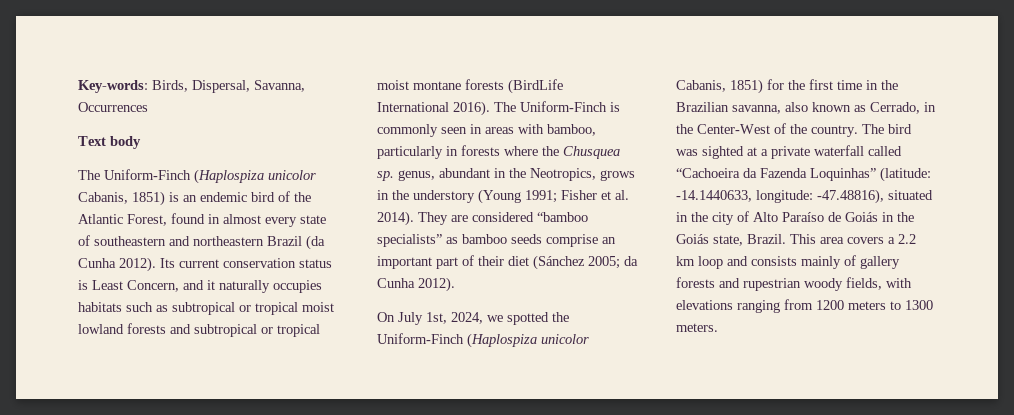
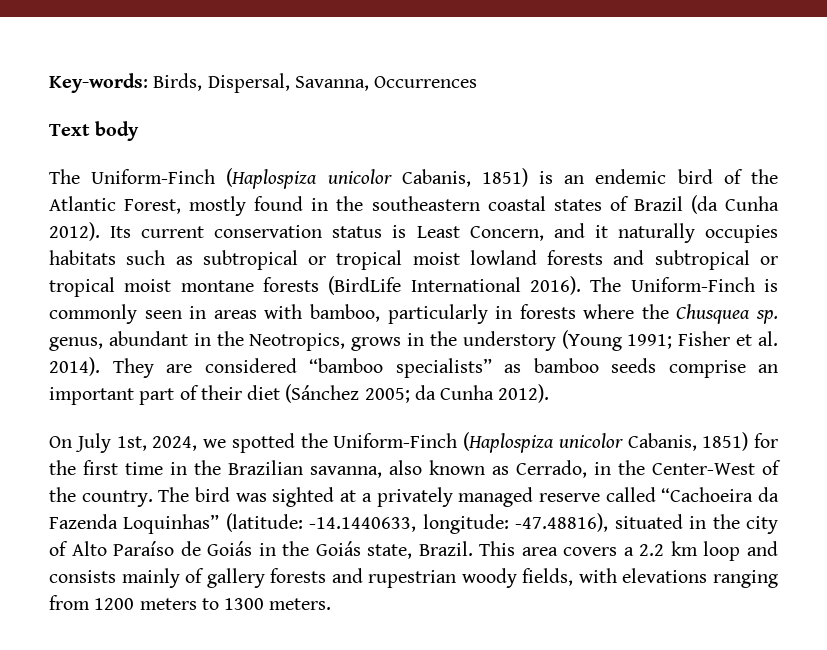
(167, 220) none -> [189,196,247,216] mostly
[223,214,326,227] [78,235,264,246] almost every state of southeastern and northeastern -> [336,196,629,211] the southeastern coastal states of
[771,145,864,159] private waterfall -> [376,487,600,507] privately managed reserve

